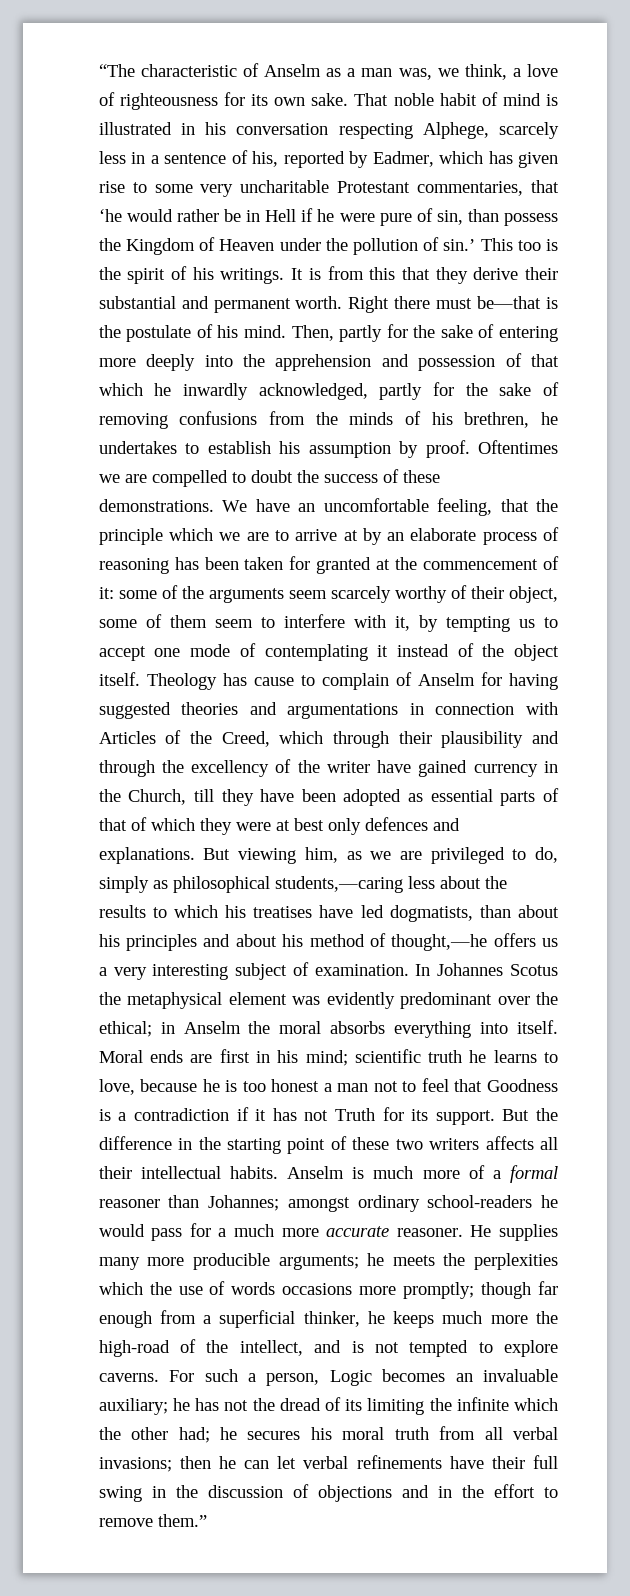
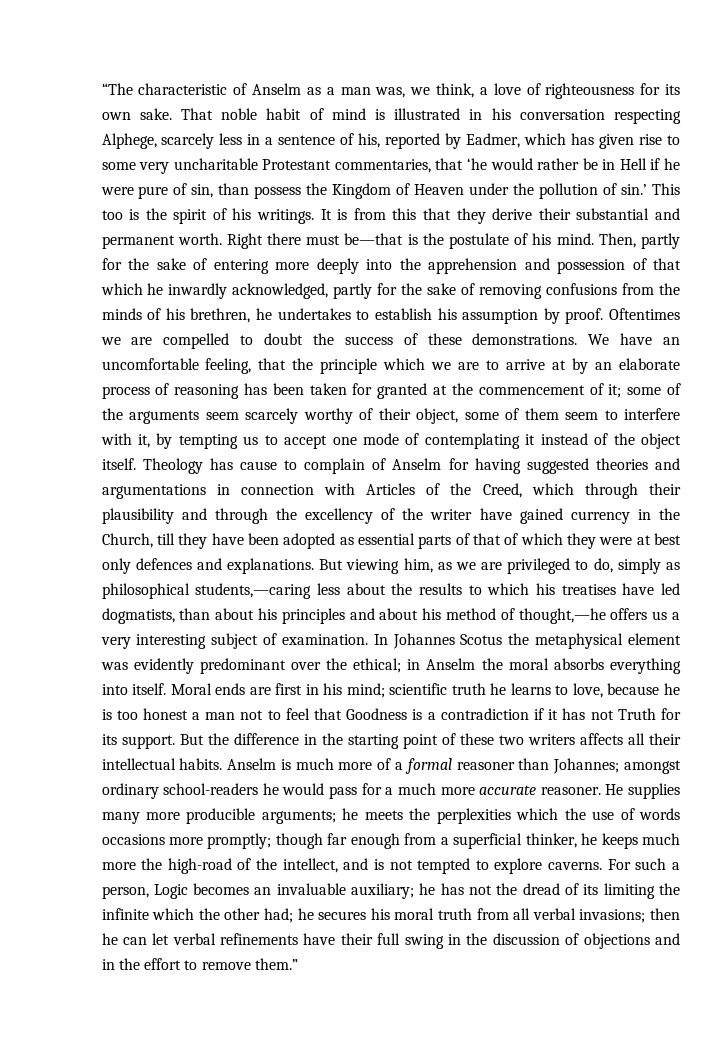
[98,587,114,599] it: -> [608,384,622,398] it;

